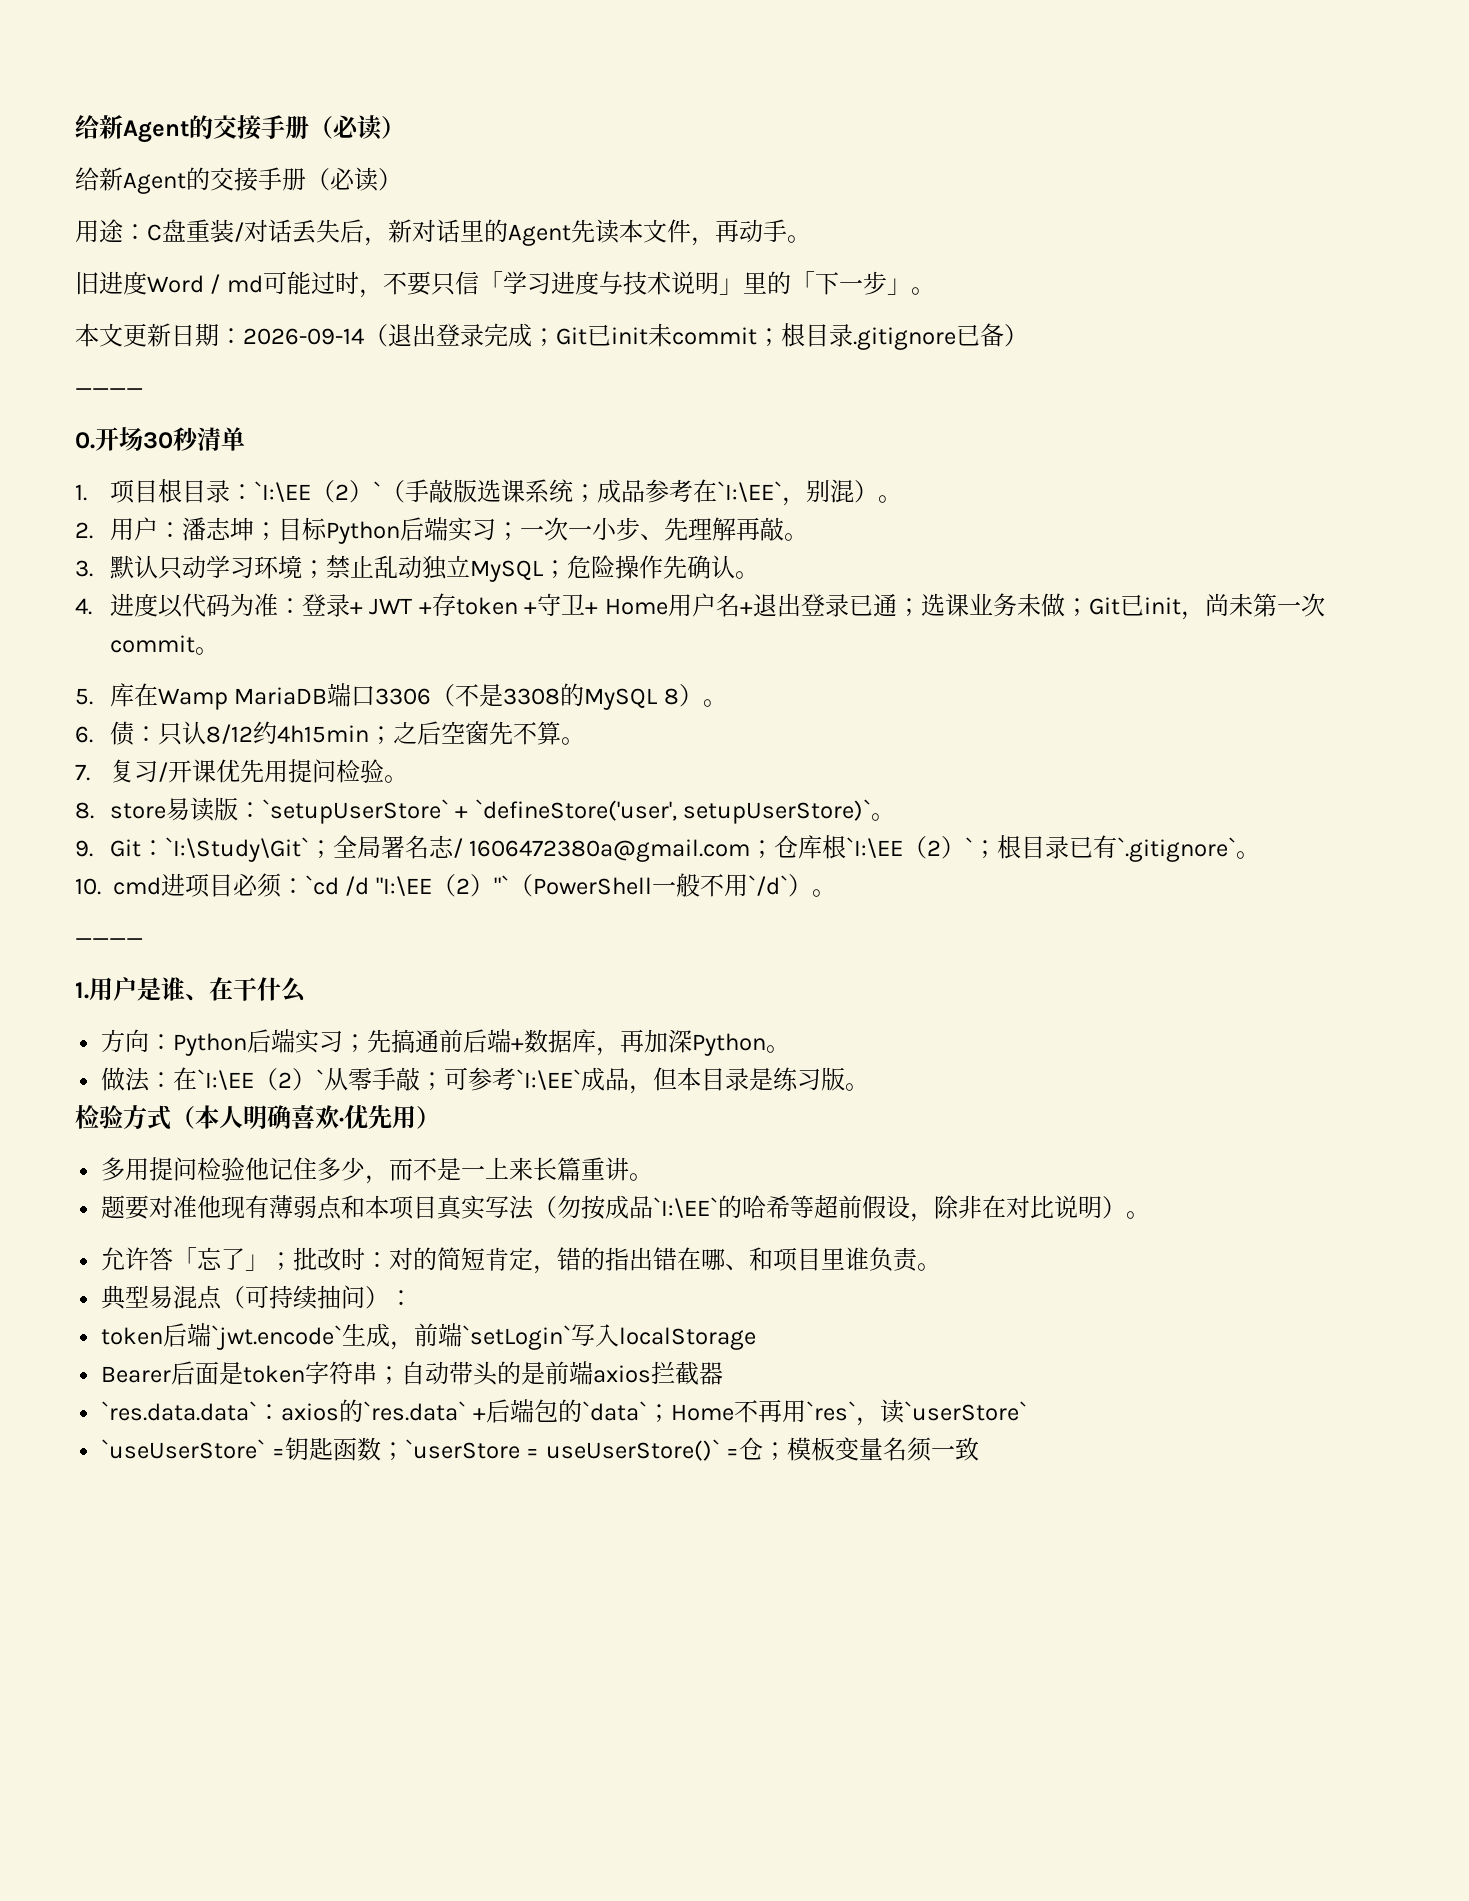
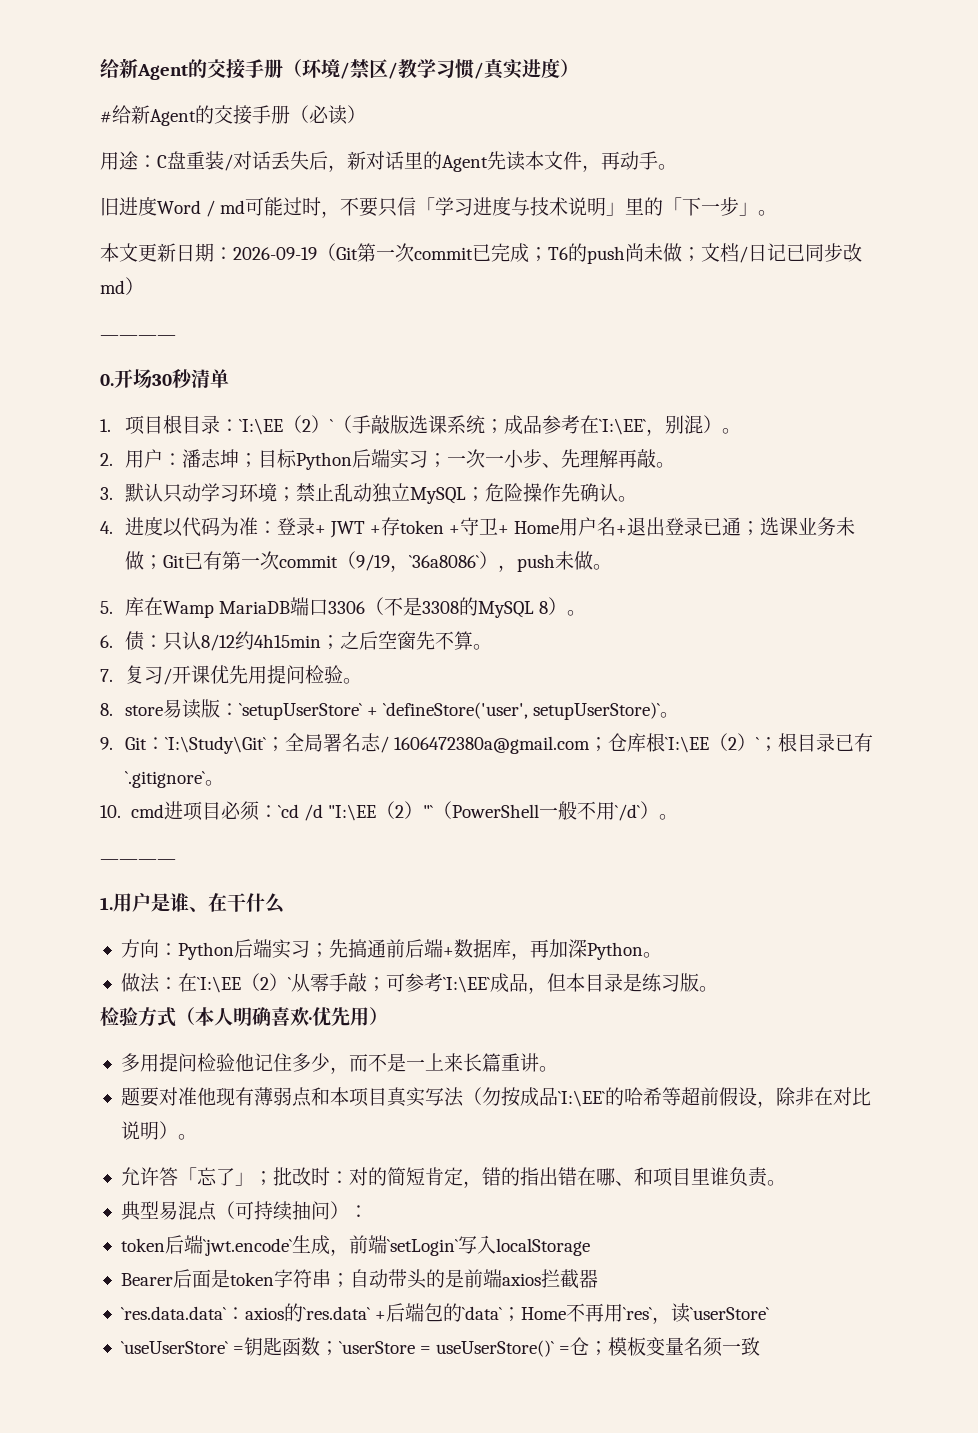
[75,115,405,143] 给新Agent的交接手册（必读） // -> [100,58,579,80] [100,111,112,123] 给新Agent的交接手册（环境/禁区/教学习惯/真实进度） // #
[243,323,1004,350] 2026-09-14（退出登录完成；Git已init未commit；根目录.gitignore已备 -> [233,243,862,264] [100,280,125,294] 2026-09-19（Git第一次commit已完成；T6的push尚未做；文档/日记已同步改md
[1143,593,1325,620] [109,635,195,653] init，尚未第一次commit -> [202,551,593,572] 有第一次commit（9/19，`36a8086`），push未做

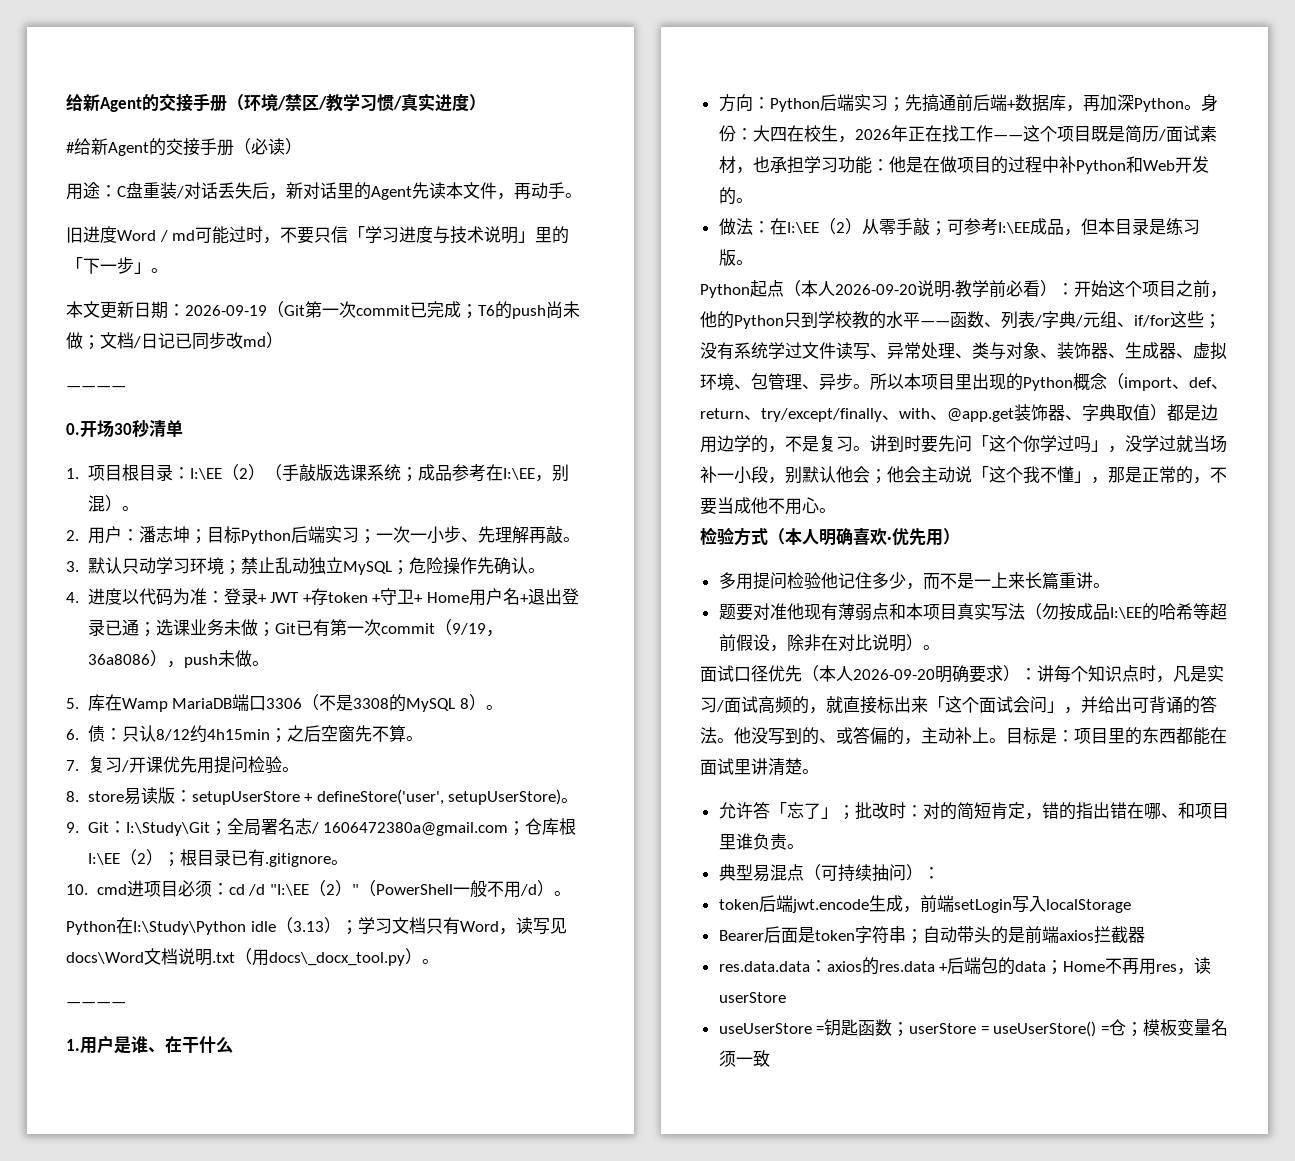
[238,415,333,435] `I:\EE（2）` -> [189,464,265,481] I:\EE（2）
[598,418,646,435] `I:\EE` -> [502,468,535,480] I:\EE
[408,555,479,568] `36a8086` -> [87,654,150,665] 36a8086
[238,702,661,720] `setupUserStore` + `defineStore('user', setupUserStore)` -> [191,789,562,805] setupUserStore + defineStore('user', setupUserStore)
[164,736,266,754] `I:\Study\Git` -> [125,822,210,836] I:\Study\Git
[664,733,759,753] `I:\EE（2）` -> [87,849,163,866] I:\EE（2）
[124,771,205,788] `.gitignore` -> [264,853,331,867] .gitignore
[277,804,299,818] `cd -> [228,884,245,895] cd
[422,805,433,818] "` -> [351,884,359,895] "
[614,804,640,821] `/d` -> [519,880,571,897] [66,917,567,935] [66,948,405,966] /d）。 // Python在I:\Study\Python idle（3.13）；学习文档只有Word，读写见docs\Word文档说明.txt（用docs\_docx_tool.py
(662, 955) none -> [1200,94,1218,112] [718,125,1217,143] [718,156,1209,174] [718,187,753,205] 身份：大四在校生，2026年正在找工作——这个项目既是简历/面试素材，也承担学习功能：他是在做项目的过程中补Python和Web开发的。
[196,973,291,993] `I:\EE（2）` -> [786,218,862,235] I:\EE（2）
[442,976,490,993] `I:\EE` -> [997,222,1030,234] I:\EE
(718, 989) none -> [700,280,1227,298] [700,311,1221,329] [700,342,1227,360] [700,373,1228,391] [700,404,1218,422] [700,435,1227,453] [700,466,1227,484] [700,497,836,515] // Python起点（本人2026-09-20说明·教学前必看）：开始这个项目之前，他的Python只到学校教的水平——函数、列表/字典/元组、if/for这些；没有系统学过文件读写、异常处理、类与对象、装饰器、生成器、虚拟环境、包管理、异步。所以本项目里出现的Python概念（import、def、return、try/except/finally、with、@app.get装饰器、字典取值）都是边用边学的，不是复习。讲到时要先问「这个你学过吗」，没学过就当场补一小段，别默认他会；他会主动说「这个我不懂」，那是正常的，不要当成他不用心。
[557,1090,605,1107] `I:\EE` -> [1109,607,1142,619] I:\EE
(197, 1137) none -> [700,665,1224,683] [700,695,1217,714] [700,726,1227,745] [700,758,819,776] // 面试口径优先（本人2026-09-20明确要求）：讲每个知识点时，凡是实习/面试高频的，就直接标出来「这个面试会问」，并给出可背诵的答法。他没写到的、或答偏的，主动补上。目标是：项目里的东西都能在面试里讲清楚。
[202,1238,292,1256] `jwt.encode` -> [791,899,869,913] jwt.encode
[386,1239,458,1256] `setLogin` -> [953,899,1012,913] setLogin
[120,1306,226,1320] `res.data.data` -> [718,961,810,972] res.data.data
[302,1306,370,1320] `res.data` -> [878,961,935,972] res.data
[462,1306,503,1320] `data` -> [1015,961,1047,972] data
[623,1303,770,1324] [120,1341,228,1354] `res`，读`userStore` // `useUserStore` -> [1156,957,1212,975] [718,992,786,1003] [718,1023,812,1034] res，读userStore // useUserStore
[339,1340,555,1357] `userStore = useUserStore()` -> [909,1021,1097,1037] userStore = useUserStore()

